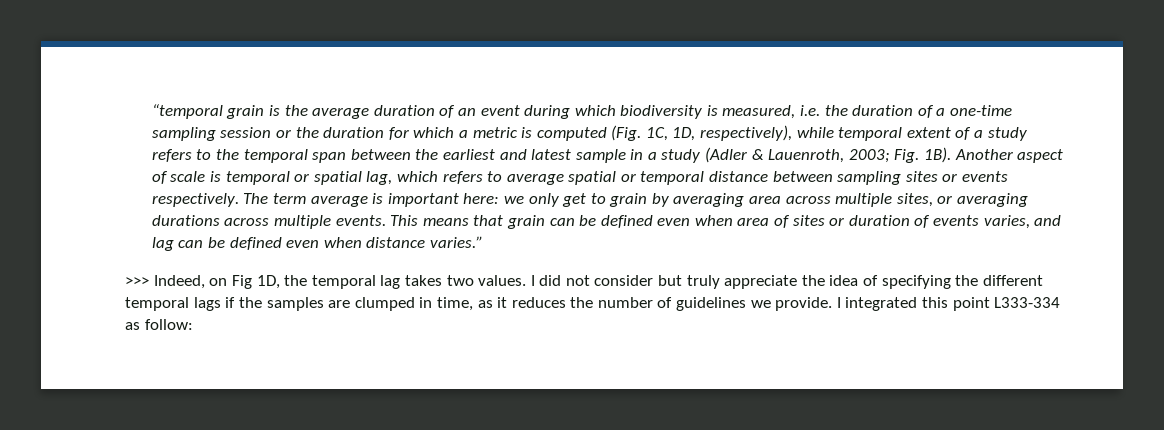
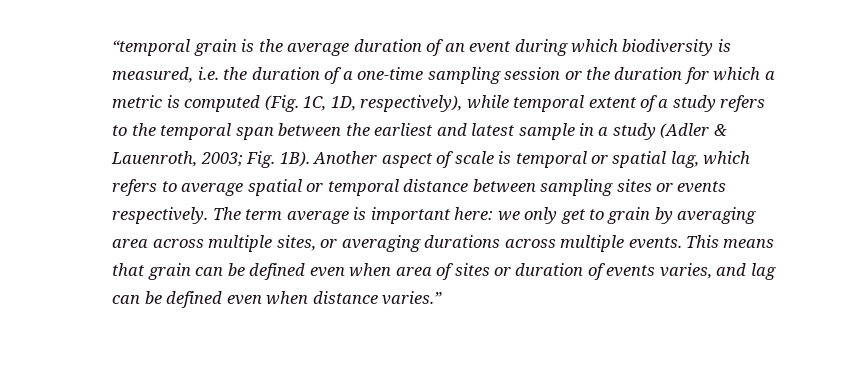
[125,275,1043,289] [125,297,1061,311] [125,319,193,330] // >>> Indeed, on Fig 1D, the temporal lag takes two values. I did not consider but truly appreciate the idea of specifying the different temporal lags if the samples are clumped in time, as it reduces the number of guidelines we provide. I integrated this point L333-334 as follow: -> (443, 298) none

